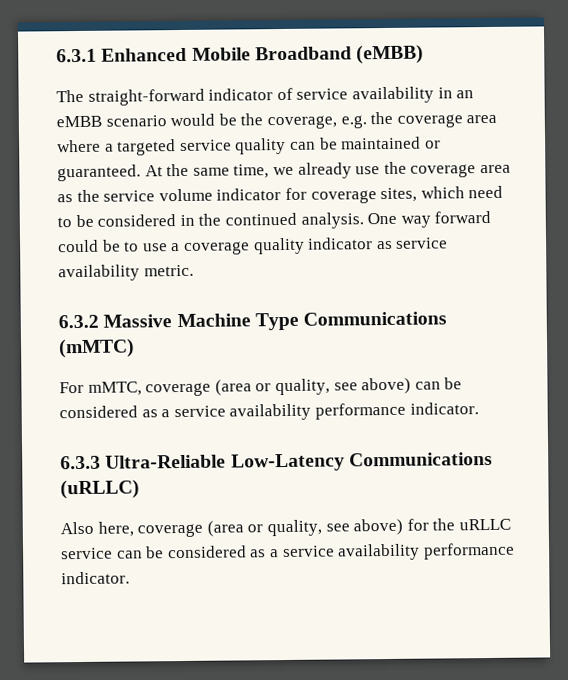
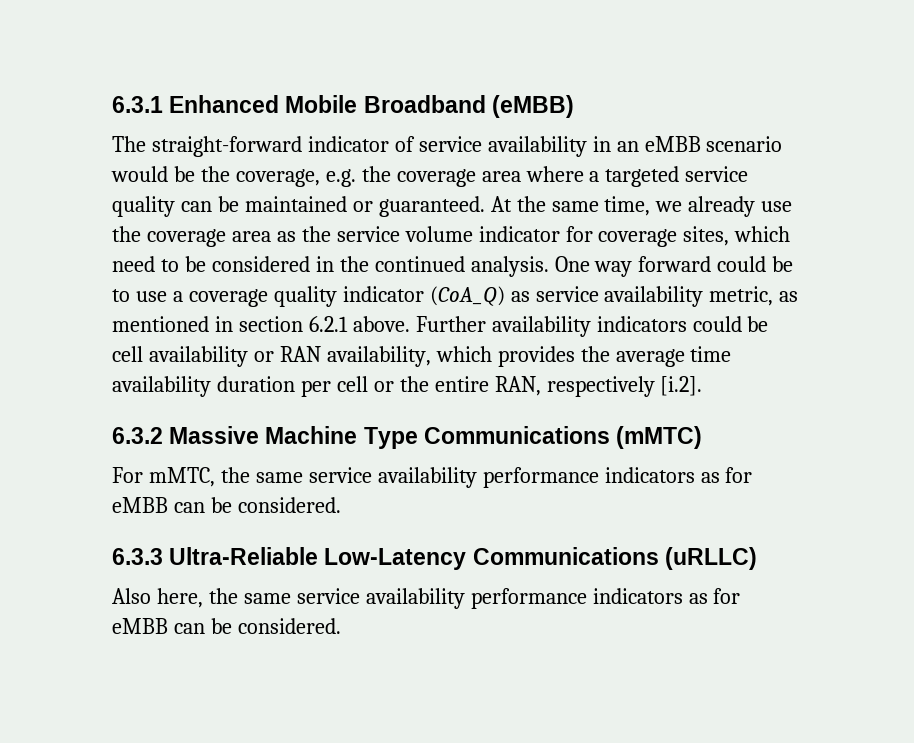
(374, 243) none -> [429,286,505,306] (CoA_Q)
[143,264,194,277] metric. -> [709,286,799,306] [112,316,769,337] [112,346,732,367] [112,376,703,397] metric, as mentioned in section 6.2.1 above. Further availability indicators could be cell availability or RAN availability, which provides the average time availability duration per cell or the entire RAN, respectively [i.2].
[145,377,463,397] [59,402,479,421] coverage (area or quality, see above) can be considered as a service availability performance indicator. -> [220,467,753,488] [112,497,341,513] the same service availability performance indicators as for eMBB can be considered.
[137,518,511,538] [61,542,515,561] [61,571,130,585] coverage (area or quality, see above) for the uRLLC service can be considered as a service availability performance indicator. -> [208,588,741,609] [112,618,341,634] the same service availability performance indicators as for eMBB can be considered.

